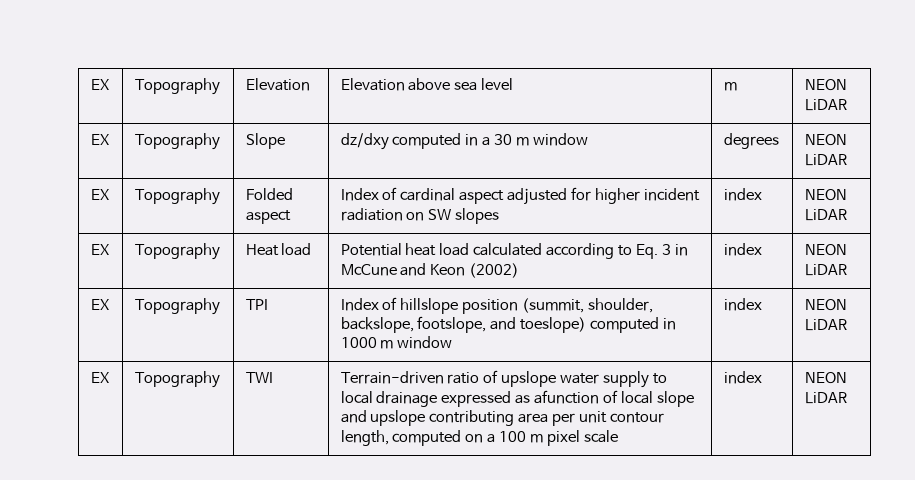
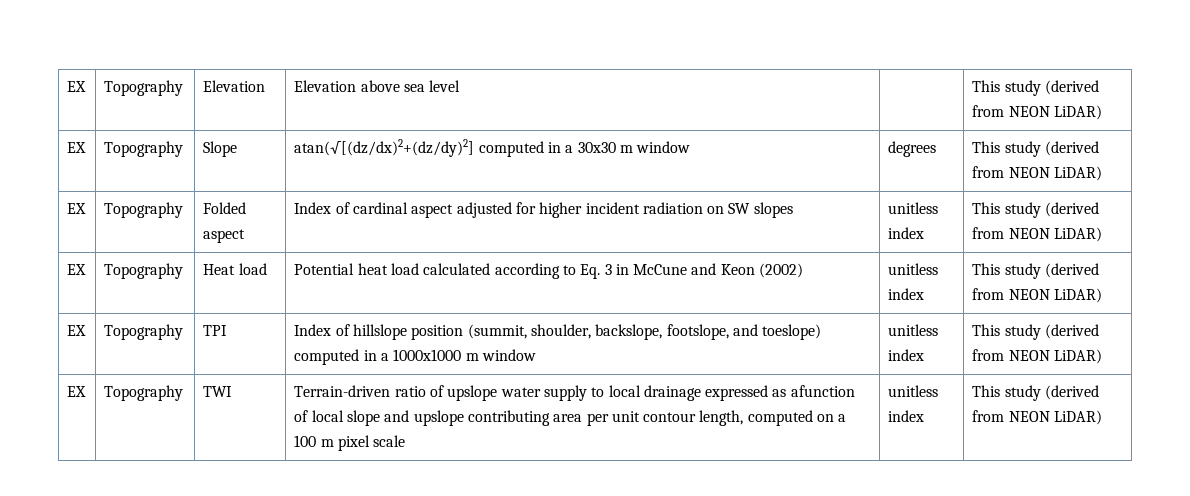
[723,82,737,91] [804,79,847,91] [804,99,847,111] m | NEON LiDAR -> [972,80,1099,96] [972,105,1102,120] | This study (derived from NEON LiDAR)
[340,133,513,150] dz/dxy computed in a 30 -> [294,139,616,157] atan(√[(dz/dx)2+(dz/dy)2] computed in a 30x30
[804,134,847,146] [804,154,847,166] NEON LiDAR -> [972,141,1099,157] [972,166,1102,181] This study (derived from NEON LiDAR)
[723,188,762,201] [804,189,847,201] [804,209,847,221] index | NEON LiDAR -> [888,202,939,214] [888,227,925,239] [972,202,1099,218] [972,227,1102,242] unitless index | This study (derived from NEON LiDAR)
[723,243,762,256] [804,244,847,256] [804,264,847,276] index | NEON LiDAR -> [888,263,939,275] [888,288,925,300] [972,263,1099,279] [972,288,1102,303] unitless index | This study (derived from NEON LiDAR)
[340,336,453,349] [723,298,762,311] [804,299,847,311] [804,319,847,331] 1000 m window | index | NEON LiDAR -> [380,349,536,361] [888,324,939,336] [888,349,925,361] [972,324,1099,340] [972,349,1102,364] a 1000x1000 m window | unitless index | This study (derived from NEON LiDAR)
[723,371,762,384] [804,372,847,384] [804,392,847,404] index | NEON LiDAR -> [888,385,939,397] [888,410,925,422] [972,385,1099,401] [972,410,1102,425] unitless index | This study (derived from NEON LiDAR)

